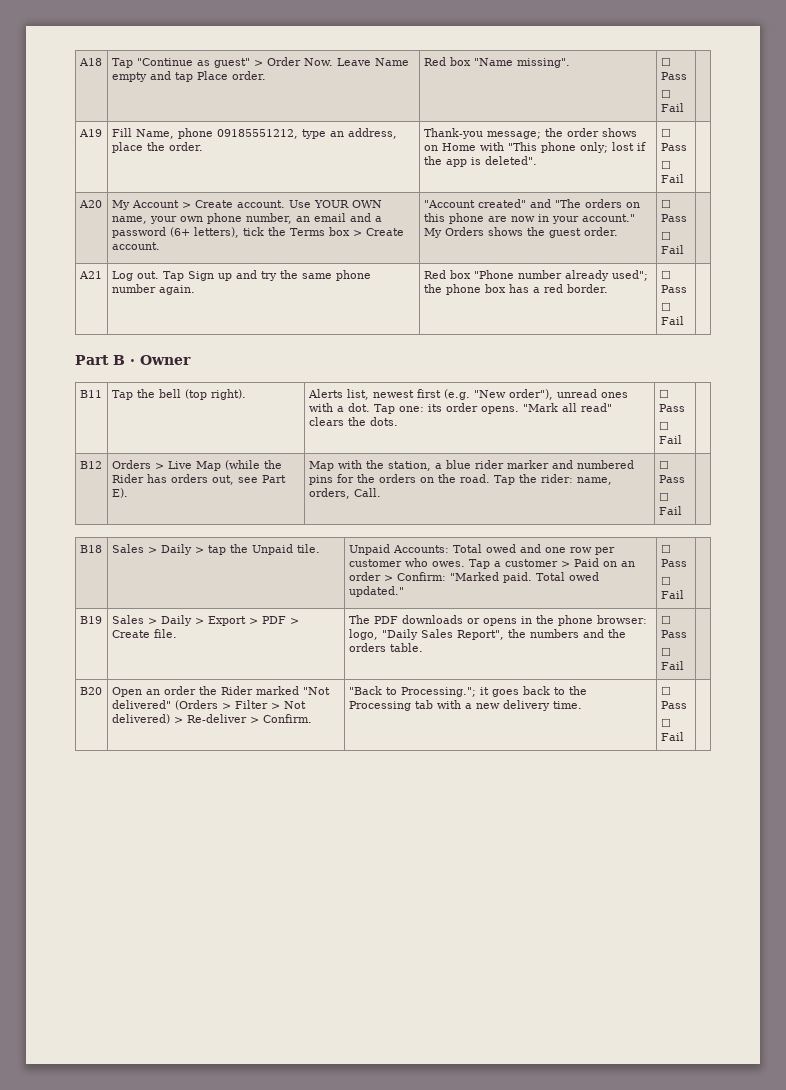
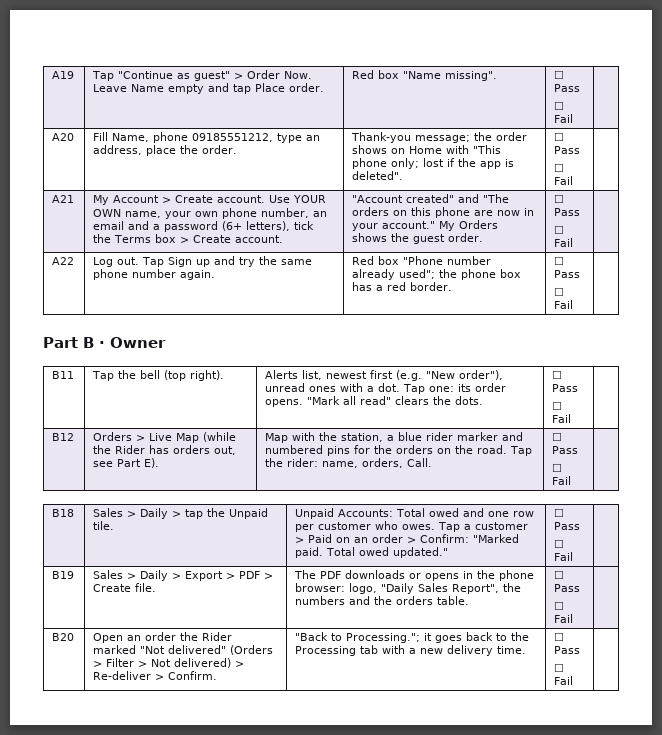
[78,58,102,66] A18 -> [52,71,75,79] A19
[78,129,102,137] A19 -> [52,133,75,141] A20
[78,200,102,208] A20 -> [52,195,75,203] A21
[78,271,102,279] A21 -> [52,257,75,265] A22

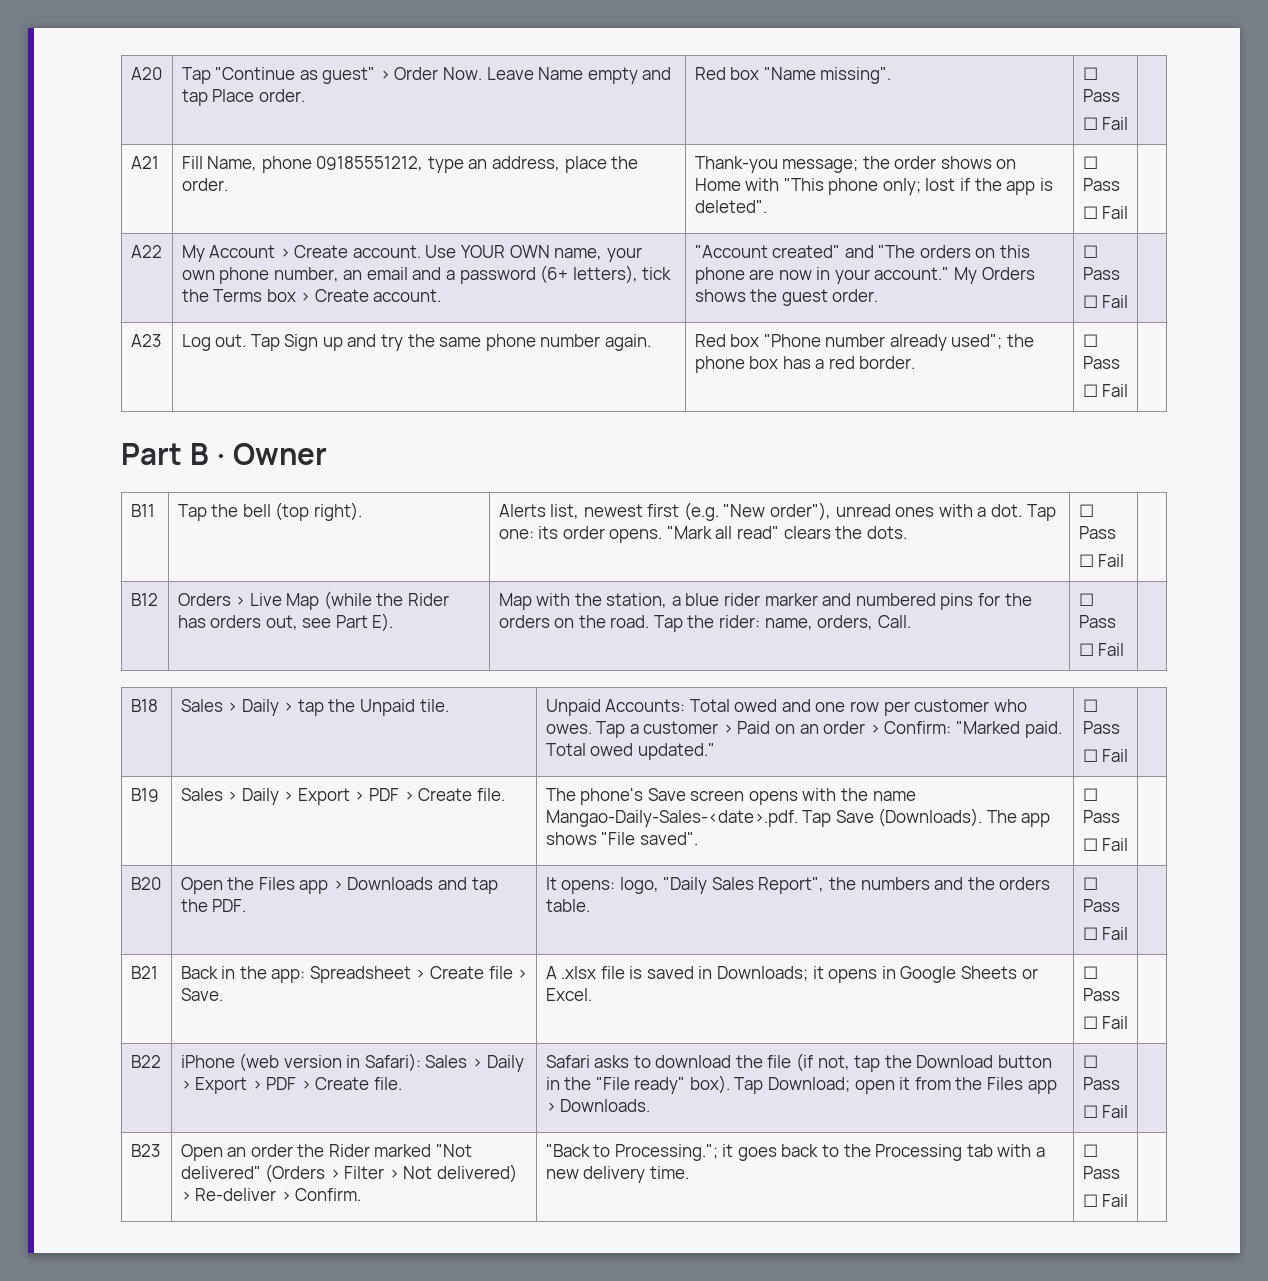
[52,71,75,79] A19 -> [130,67,162,80] A20
[52,133,75,141] A20 -> [130,156,159,169] A21
[52,195,75,203] A21 -> [130,245,162,258] A22
[52,257,75,265] A22 -> [130,334,161,347] A23
[320,570,535,581] [295,583,346,592] PDF downloads or opens in the phone browser: -> [580,788,916,805] [545,808,1051,827] [545,832,698,845] [1082,788,1098,801] [1082,810,1120,823] [1082,838,1129,851] [130,877,161,890] [180,877,498,894] [180,899,247,912] [545,877,616,894] phone's Save screen opens with the name Mangao-Daily-Sales-<date>.pdf. Tap Save (Downloads). The app shows "File saved". | ☐ Pass // ☐ Fail | // B20 | Open the Files app > Downloads and tap the PDF. | It opens:
[52,633,75,641] B20 -> [130,966,158,979] [180,966,528,983] [180,988,223,1001] [545,966,1038,983] [545,988,592,1001] [1082,966,1098,979] [1082,988,1120,1001] [1082,1016,1129,1029] [130,1055,161,1068] [180,1053,524,1072] [180,1077,403,1094] [545,1053,1053,1072] [545,1075,1057,1094] [545,1099,651,1112] [1082,1055,1098,1068] [1082,1077,1120,1090] [1082,1105,1129,1118] [130,1144,160,1157] B21 | Back in the app: Spreadsheet > Create file > Save. | A .xlsx file is saved in Downloads; it opens in Google Sheets or Excel. | ☐ Pass // ☐ Fail | // B22 | iPhone (web version in Safari): Sales > Daily > Export > PDF > Create file. | Safari asks to download the file (if not, tap the Download button in the "File ready" box). Tap Download; open it from the Files app > Downloads. | ☐ Pass // ☐ Fail | // B23

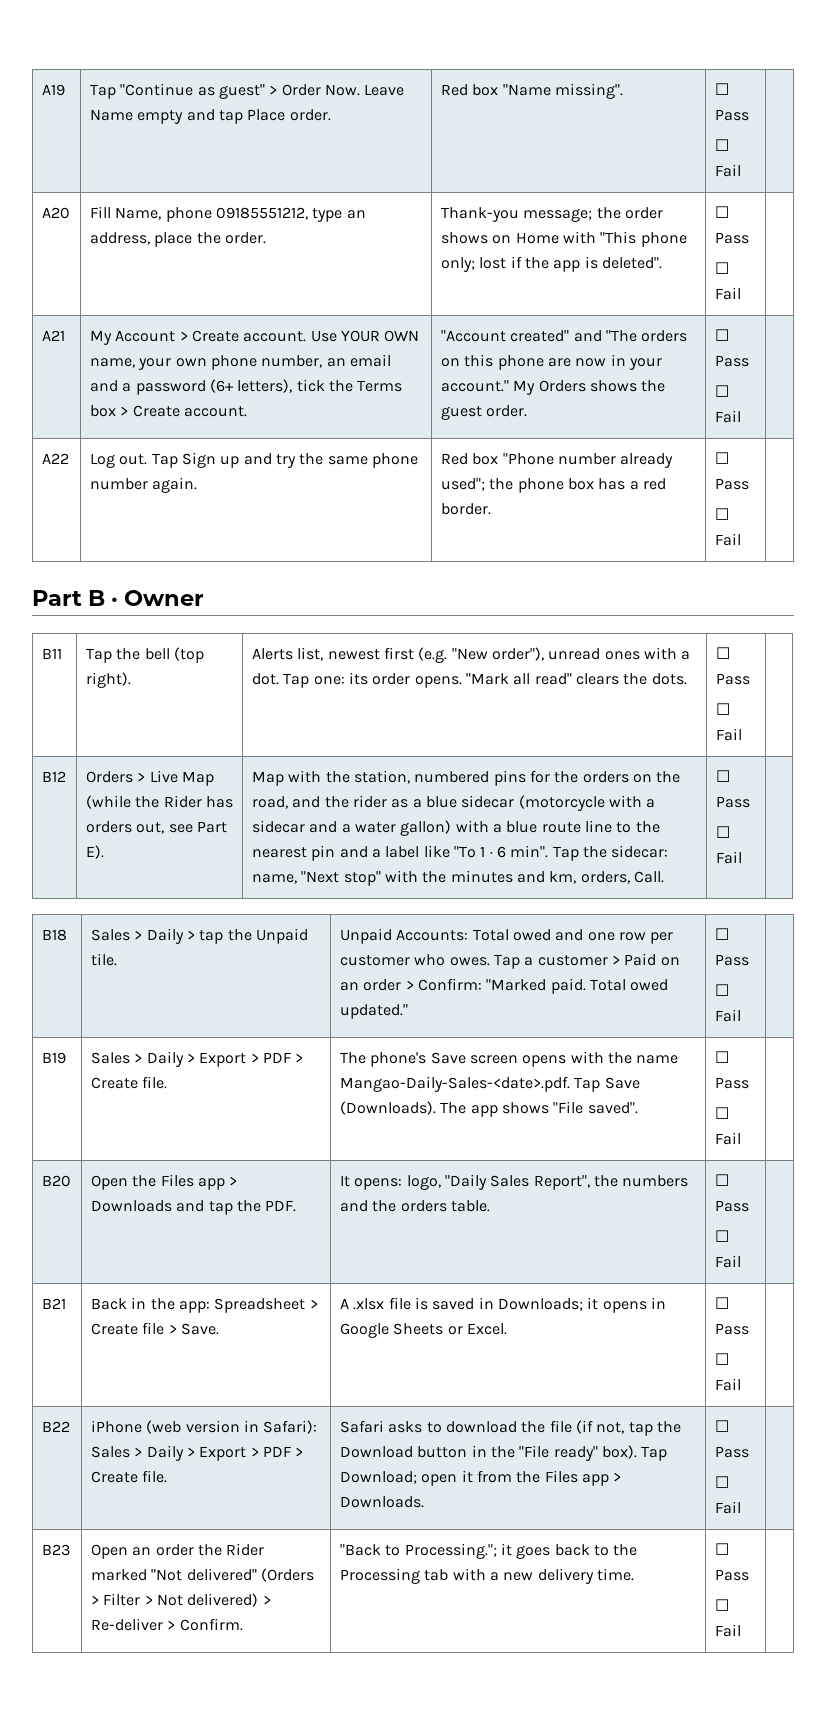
[130,67,162,80] A20 -> [41,84,65,96] A19
[130,156,159,169] A21 -> [41,207,70,219] A20
[130,245,162,258] A22 -> [41,330,65,341] A21
[130,334,161,347] A23 -> [41,453,69,464] A22
[671,593,852,606] a blue rider marker and -> (410, 777) none
[610,615,813,632] road. Tap the rider: name, -> [251,795,656,811] [251,820,660,836] [251,845,669,861] [251,870,577,886] road, and the rider as a blue sidecar (motorcycle with a sidecar and a water gallon) with a blue route line to the nearest pin and a label like "To 1 · 6 min". Tap the sidecar: name, "Next stop" with the minutes and km,

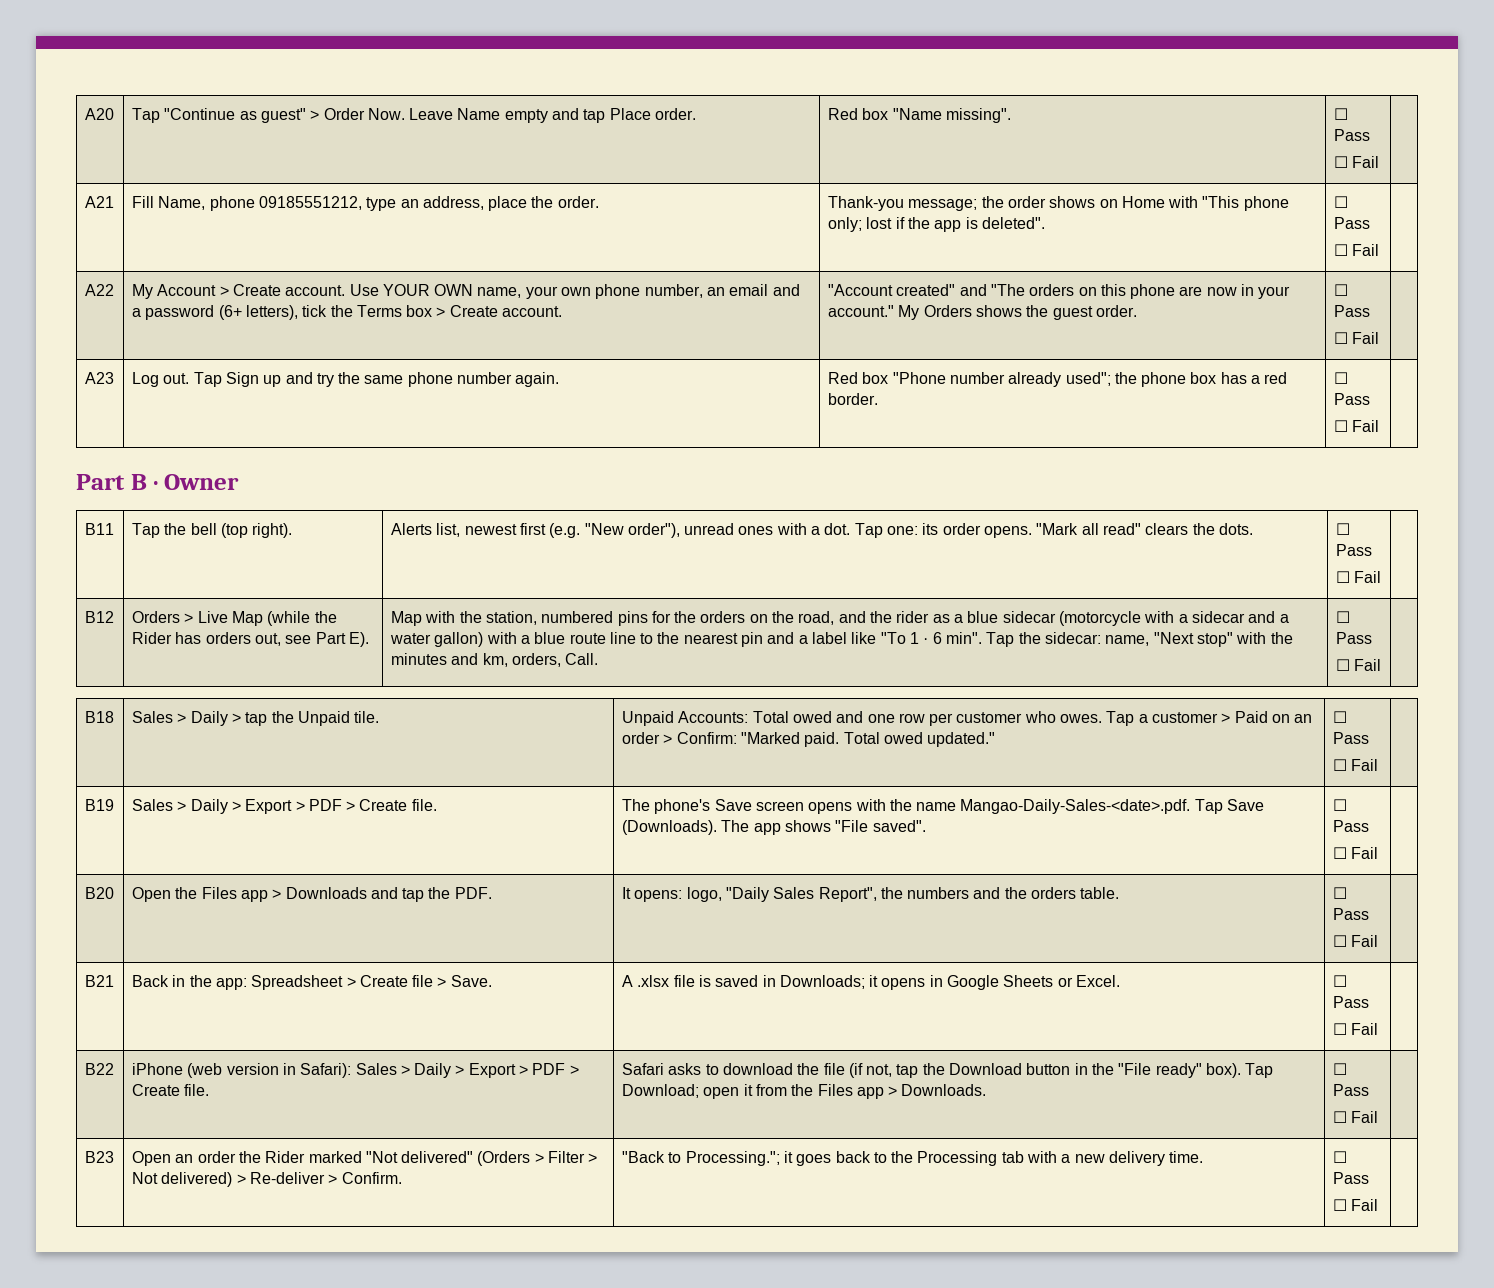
[41,84,65,96] A19 -> [84,108,114,120] A20
[41,207,70,219] A20 -> [84,196,114,208] A21
[41,330,65,341] A21 -> [84,284,114,296] A22
[41,453,69,464] A22 -> [84,372,114,384] A23

